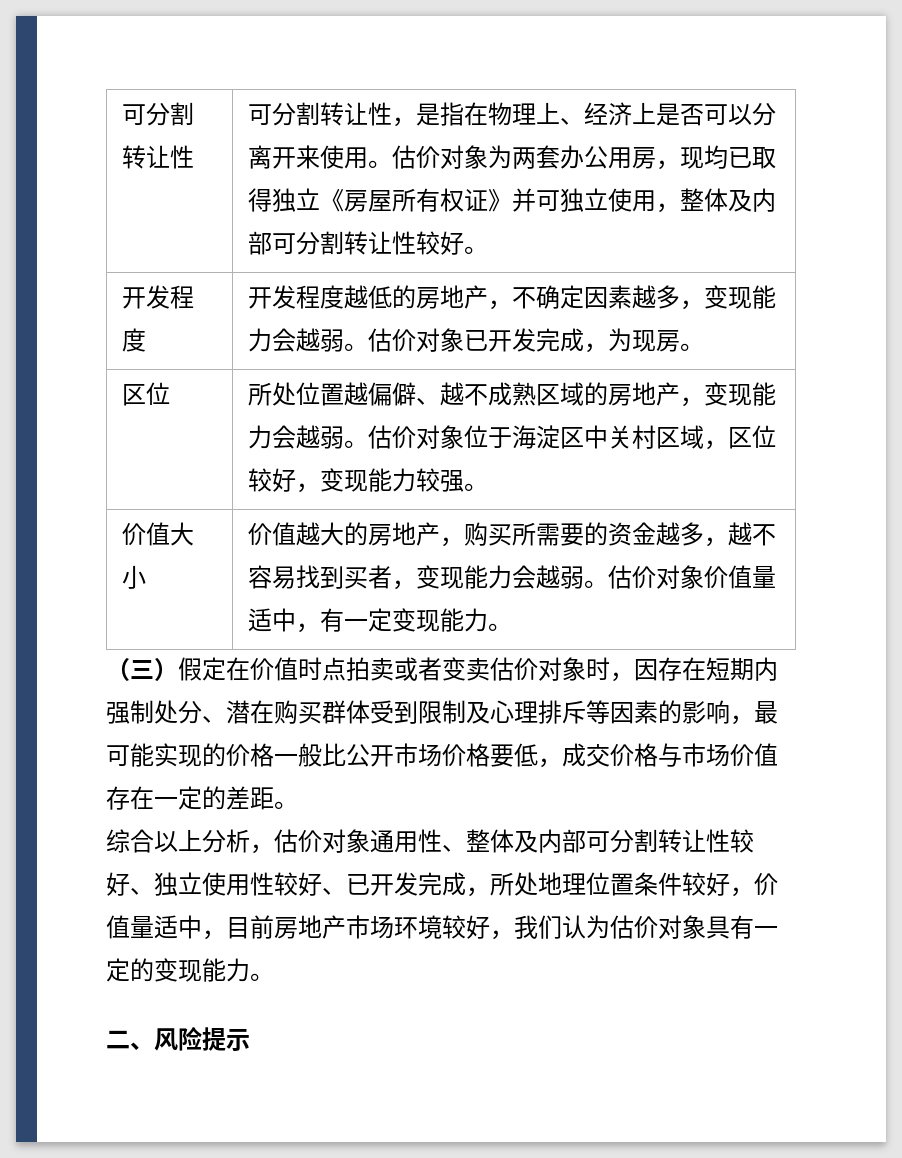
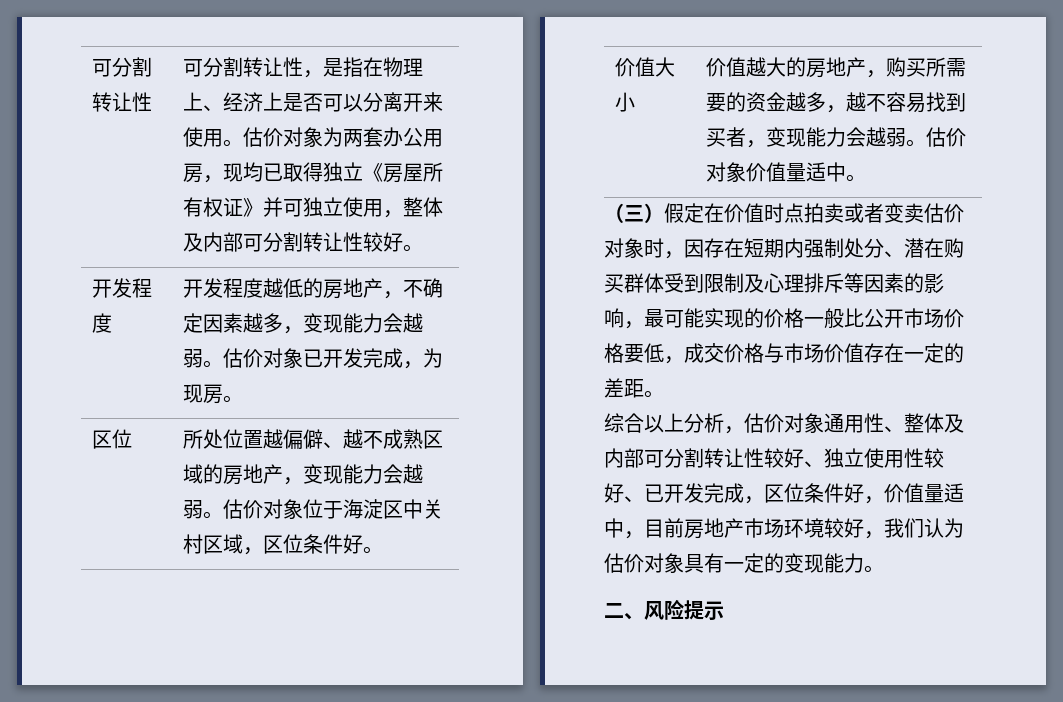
[248,468,465,493] 较好，变现能力较强 -> [302,534,363,554] 条件好
[296,608,489,633] ，有一定变现能力 -> (846, 172) none
[490,872,706,896] 所处地理位置条件较 -> [764,483,844,503] 区位条件

